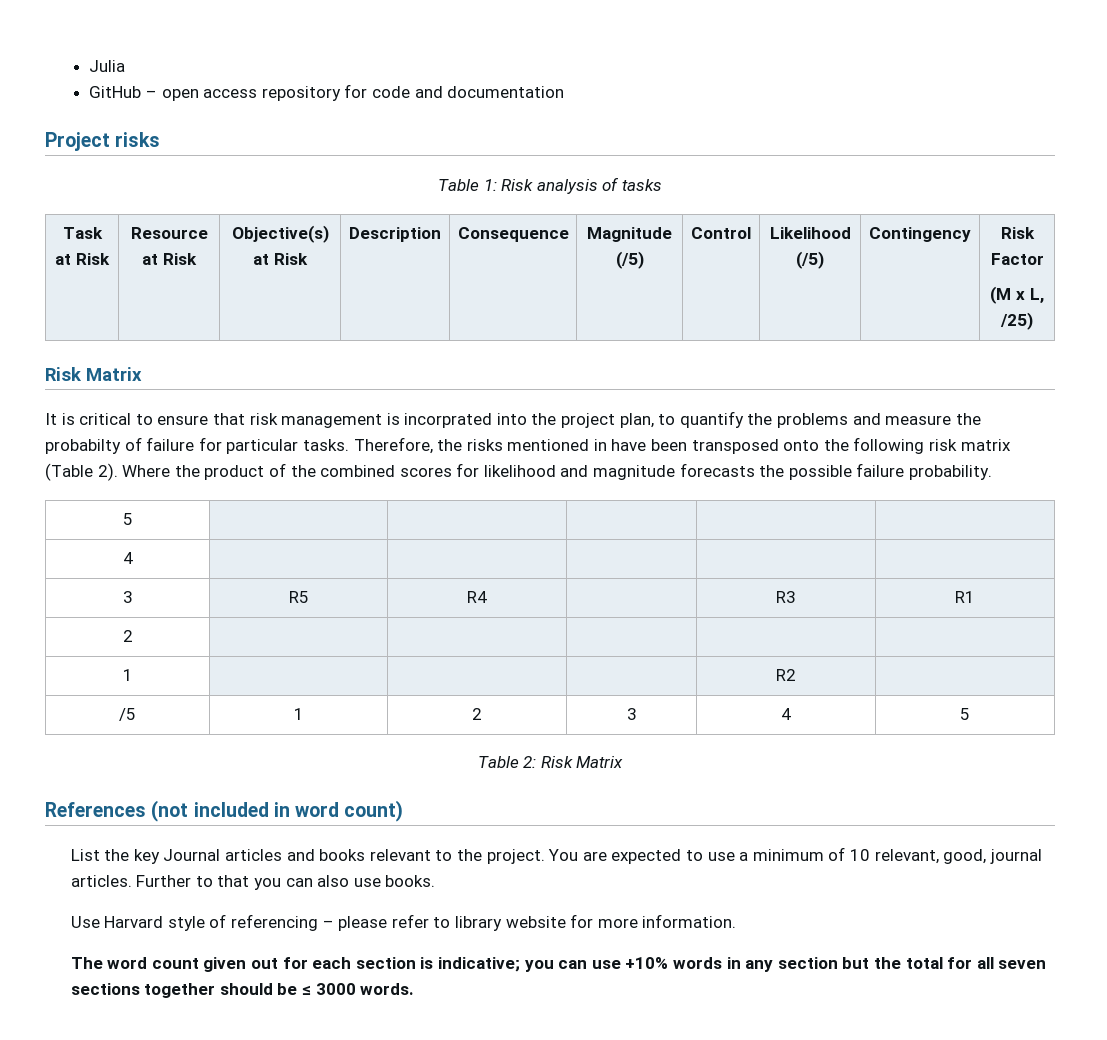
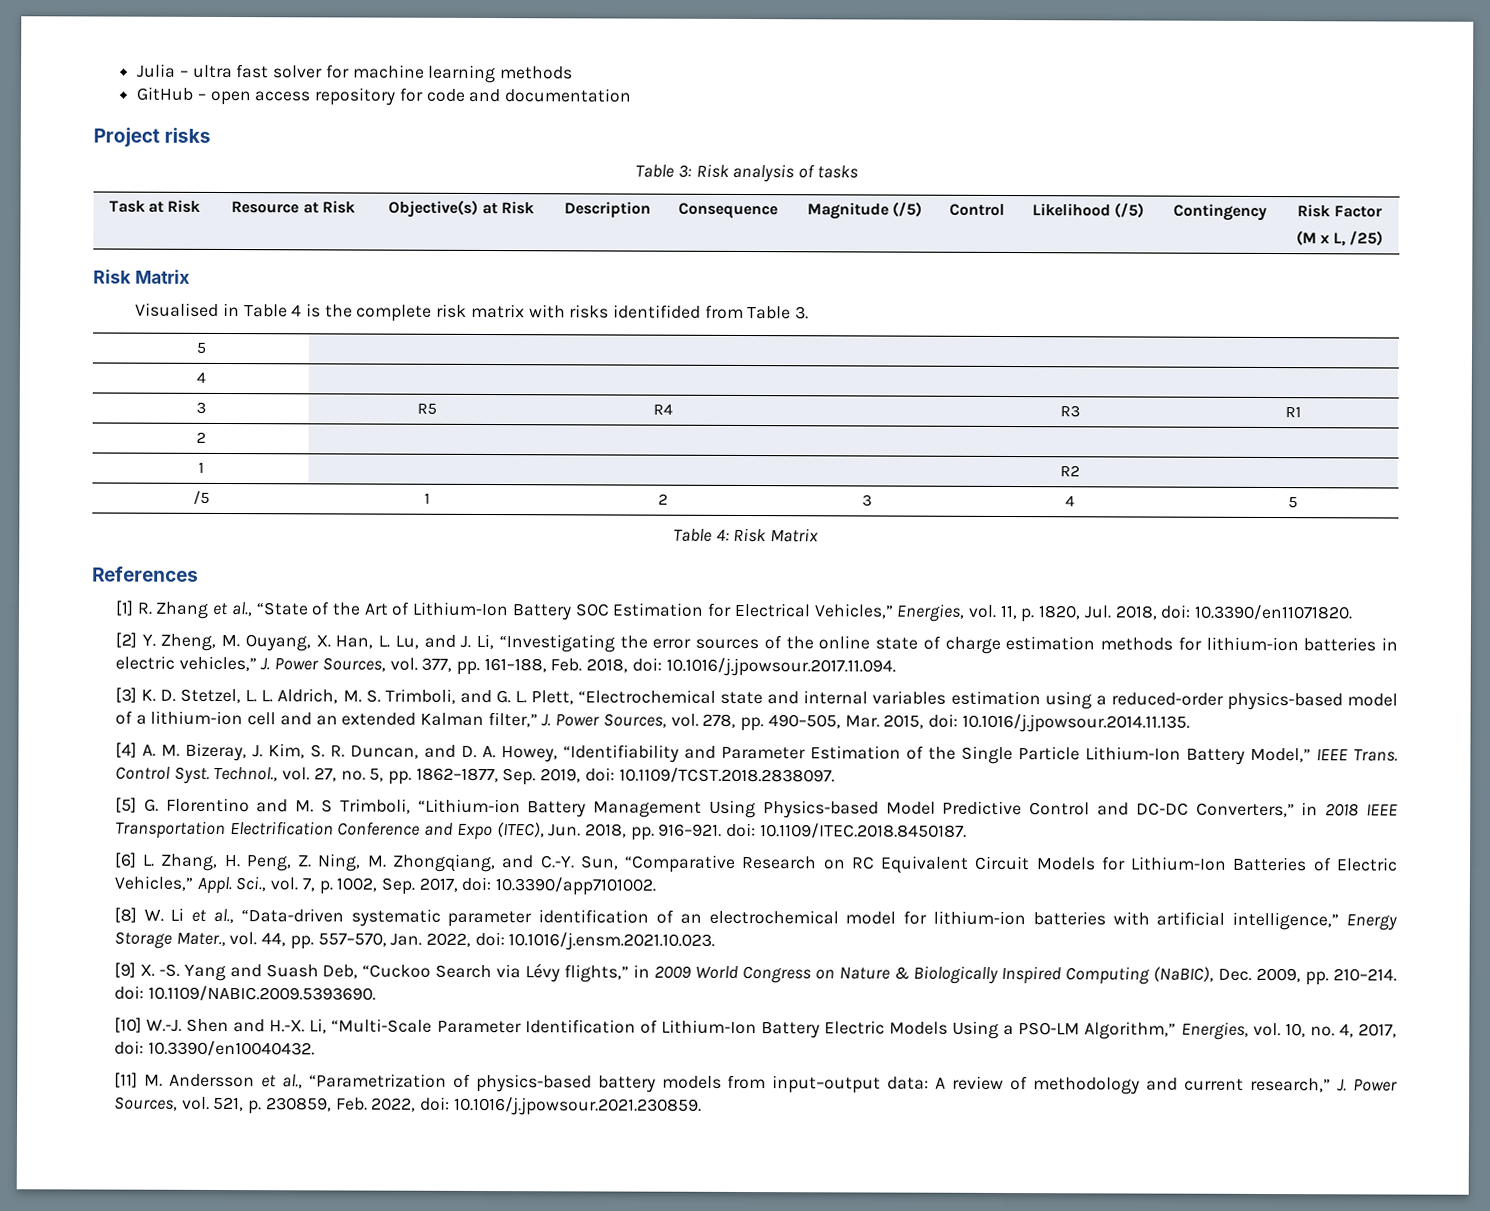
(126, 66) none -> [179,64,573,84] – ultra fast solver for machine learning methods
[483,179,497,191] 1: -> [677,164,692,178] 3:
[45,411,981,428] [45,437,1011,454] [45,463,993,481] It is critical to ensure that risk management is incorprated into the project plan, to quantify the problems and measure the probabilty of failure for particular tasks. Therefore, the risks mentioned in have been transposed onto the following risk matrix (Table 2). Where the product of the combined scores for likelihood and magnitude forecasts the possible failure probability. -> [135,302,810,322] Visualised in Table 4 is the complete risk matrix with risks identifided from Table 3.
[523,756,537,768] 2: -> [715,528,730,541] 4:
[151,800,404,822] [70,847,1042,864] [70,875,436,890] [70,914,737,931] [70,957,1047,972] [70,983,415,998] (not included in word count) // List the key Journal articles and books relevant to the project. You are expected to use a minimum of 10 relevant, good, journal articles. Further to that you can also use books. // Use Harvard style of referencing – please refer to library website for more information. // The word count given out for each section is indicative; you can use +10% words in any section but the total for all seven sections together should be ≤ 3000 words. -> [114,600,1354,623] [114,632,1398,654] [114,655,896,677] [114,687,1398,711] [114,710,1190,733] [114,742,1399,765] [114,766,835,786] [114,797,1398,819] [114,820,967,841] [113,852,1398,874] [113,875,657,896] [113,907,1398,931] [113,931,716,951] [113,962,1398,986] [113,985,376,1002] [113,1017,1397,1040] [113,1040,315,1057] [113,1072,1398,1095] [113,1096,702,1116] // [1] R. Zhang et al., “State of the Art of Lithium-Ion Battery SOC Estimation for Electrical Vehicles,” Energies, vol. 11, p. 1820, Jul. 2018, doi: 10.3390/en11071820. // [2] Y. Zheng, M. Ouyang, X. Han, L. Lu, and J. Li, “Investigating the error sources of the online state of charge estimation methods for lithium-ion batteries in electric vehicles,” J. Power Sources, vol. 377, pp. 161–188, Feb. 2018, doi: 10.1016/j.jpowsour.2017.11.094. // [3] K. D. Stetzel, L. L. Aldrich, M. S. Trimboli, and G. L. Plett, “Electrochemical state and internal variables estimation using a reduced-order physics-based model of a lithium-ion cell and an extended Kalman filter,” J. Power Sources, vol. 278, pp. 490–505, Mar. 2015, doi: 10.1016/j.jpowsour.2014.11.135. // [4] A. M. Bizeray, J. Kim, S. R. Duncan, and D. A. Howey, “Identifiability and Parameter Estimation of the Single Particle Lithium-Ion Battery Model,” IEEE Trans. Control Syst. Technol., vol. 27, no. 5, pp. 1862–1877, Sep. 2019, doi: 10.1109/TCST.2018.2838097. // [5] G. Florentino and M. S Trimboli, “Lithium-ion Battery Management Using Physics-based Model Predictive Control and DC-DC Converters,” in 2018 IEEE Transportation Electrification Conference and Expo (ITEC), Jun. 2018, pp. 916–921. doi: 10.1109/ITEC.2018.8450187. // [6] L. Zhang, H. Peng, Z. Ning, M. Zhongqiang, and C.-Y. Sun, “Comparative Research on RC Equivalent Circuit Models for Lithium-Ion Batteries of Electric Vehicles,” Appl. Sci., vol. 7, p. 1002, Sep. 2017, doi: 10.3390/app7101002. // [8] W. Li et al., “Data-driven systematic parameter identification of an electrochemical model for lithium-ion batteries with artificial intelligence,” Energy Storage Mater., vol. 44, pp. 557–570, Jan. 2022, doi: 10.1016/j.ensm.2021.10.023. // [9] X. -S. Yang and Suash Deb, “Cuckoo Search via Lévy flights,” in 2009 World Congress on Nature & Biologically Inspired Computing (NaBIC), Dec. 2009, pp. 210–214. doi: 10.1109/NABIC.2009.5393690. // [10] W.-J. Shen and H.-X. Li, “Multi-Scale Parameter Identification of Lithium-Ion Battery Electric Models Using a PSO-LM Algorithm,” Energies, vol. 10, no. 4, 2017, doi: 10.3390/en10040432. // [11] M. Andersson et al., “Parametrization of physics-based battery models from input–output data: A review of methodology and current research,” J. Power Sources, vol. 521, p. 230859, Feb. 2022, doi: 10.1016/j.jpowsour.2021.230859.

